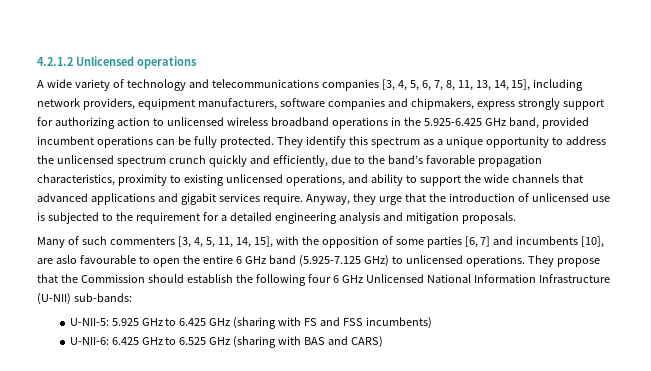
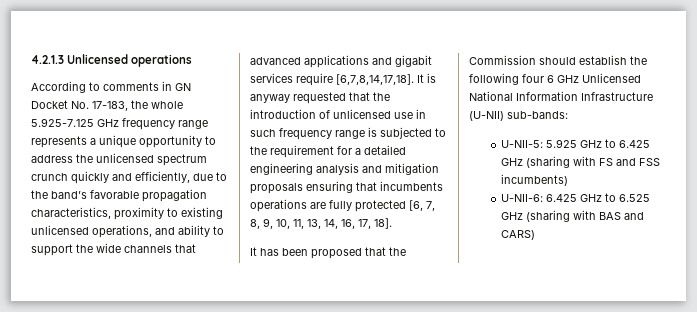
[37,57,73,66] 4.2.1.2 -> [31,55,64,64] 4.2.1.3
[37,79,584,91] [37,98,604,110] [37,117,589,129] [37,136,434,148] A wide variety of technology and telecommunications companies [3, 4, 5, 6, 7, 8, 11, 13, 14, 15], including network providers, equipment manufacturers, software companies and chipmakers, express strongly support for authorizing action to unlicensed wireless broadband operations in the 5.925-6.425 GHz band, provided incumbent operations can be fully protected. They identify this spectrum as -> [31,81,191,93] [31,100,183,111] [31,118,208,130] [31,136,87,148] According to comments in GN Docket No. 17-183, the whole 5.925-7.125 GHz frequency range represents
[262,193,402,205] require. Anyway, they urge -> [296,73,436,86] [250,92,346,104] require [6,7,8,14,17,18]. It is anyway requested
(610, 199) none -> [416,109,426,119] [250,128,365,140] in such frequency range
[461,212,516,224] [37,236,605,248] [37,255,600,267] proposals. // Many of such commenters [3, 4, 5, 11, 14, 15], with the opposition of some parties [6, 7] and incumbents [10], are aslo favourable to open the entire 6 GHz band (5.925-7.125 GHz) to unlicensed operations. They propose -> [250,181,443,194] [250,199,435,212] [250,218,392,229] [250,247,362,259] proposals ensuring that incumbents operations are fully protected [6, 7, 8, 9, 10, 11, 13, 14, 16, 17, 18]. // It has been proposed

